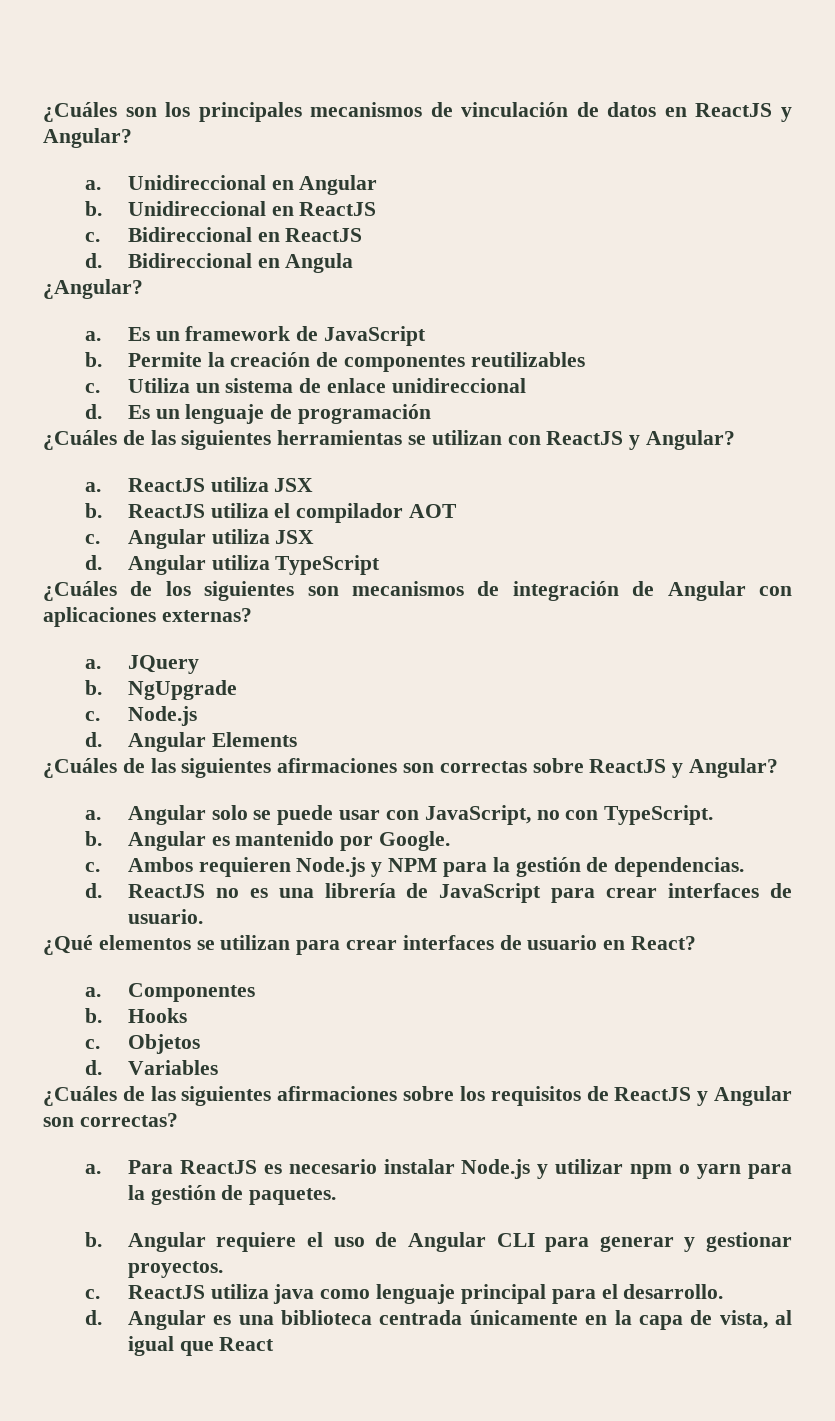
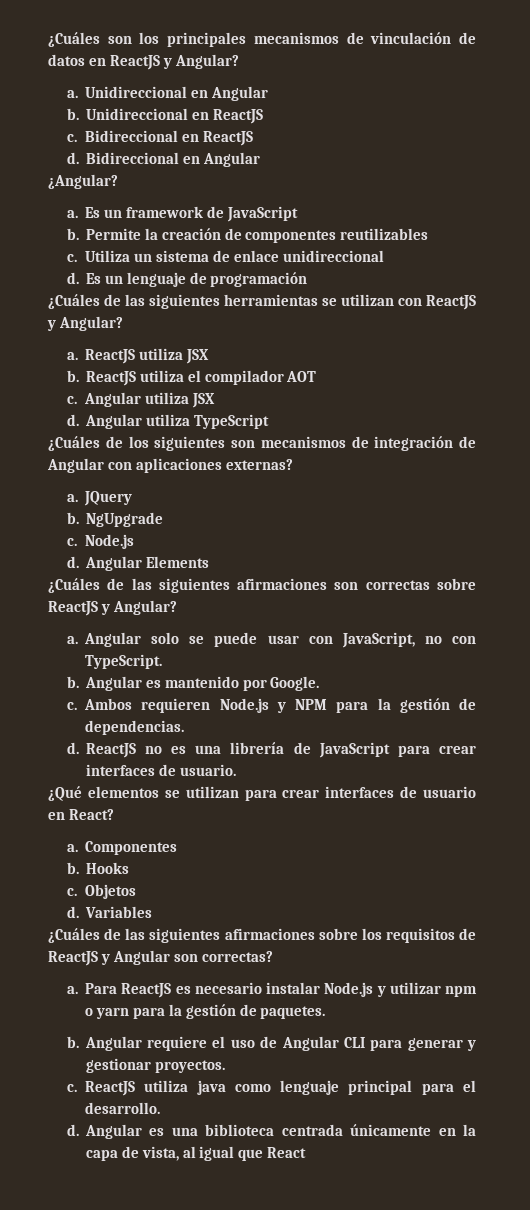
[285,253,354,273] Angula -> [202,152,260,167] Angular

